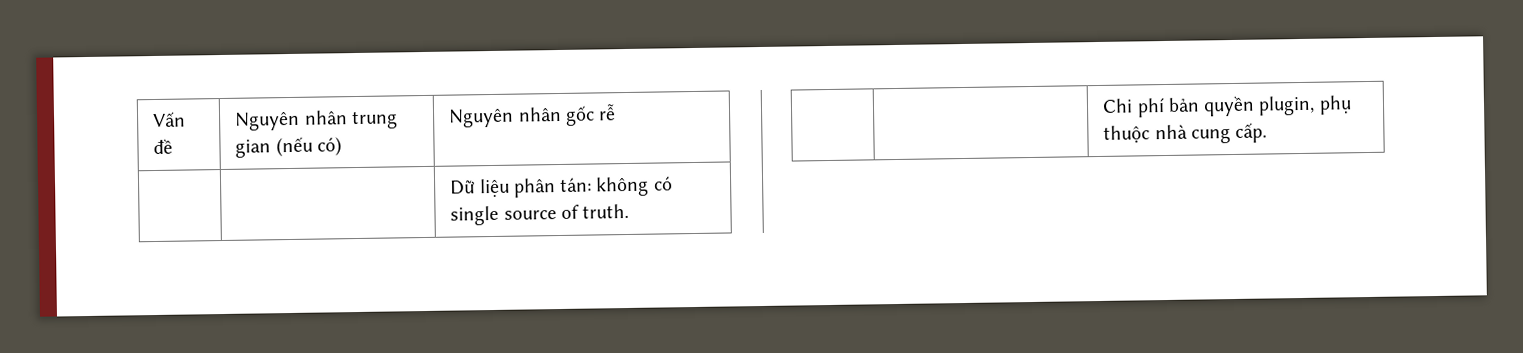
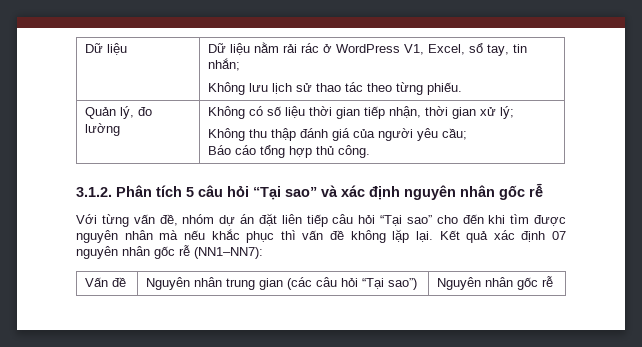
(152, 119) none -> [85,43,128,55] [208,42,528,56] [208,58,241,71] [208,82,463,95] [85,106,153,119] [85,123,121,136] [208,106,515,119] [208,128,468,141] [208,145,371,158] [76,183,543,200] [76,213,566,227] [76,229,566,243] [76,245,263,259] Dữ liệu | Dữ liệu nằm rải rác ở WordPress V1, Excel, sổ tay, tin nhắn; // Không lưu lịch sử thao tác theo từng phiếu. // Quản lý, đo lường | Không có số liệu thời gian tiếp nhận, thời gian xử lý; // Không thu thập đánh giá của người yêu cầu; // Báo cáo tổng hợp thủ công. // 3.1.2. Phân tích 5 câu hỏi “Tại sao” và xác định nguyên nhân gốc rễ // Với từng vấn đề, nhóm dự án đặt liên tiếp câu hỏi “Tại sao” cho đến khi tìm được nguyên nhân mà nếu khắc phục thì vấn đề không lặp lại. Kết quả xác định 07 nguyên nhân gốc rễ (NN1–NN7): //
[275,136,342,157] (nếu có) -> [287,277,418,290] (các câu hỏi “Tại sao”)
[450,176,673,198] [450,203,630,226] [1102,95,1352,118] [1103,122,1268,144] // | | Dữ liệu phân tán: không có single source of truth. // | | Chi phí bản quyền plugin, phụ thuộc nhà cung cấp. -> (554, 281) none

